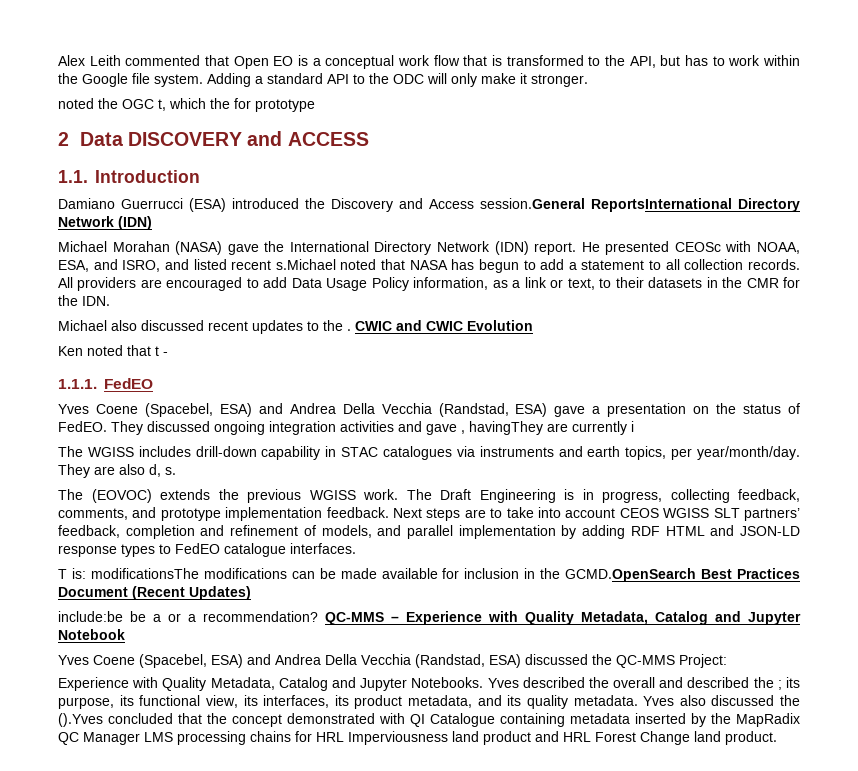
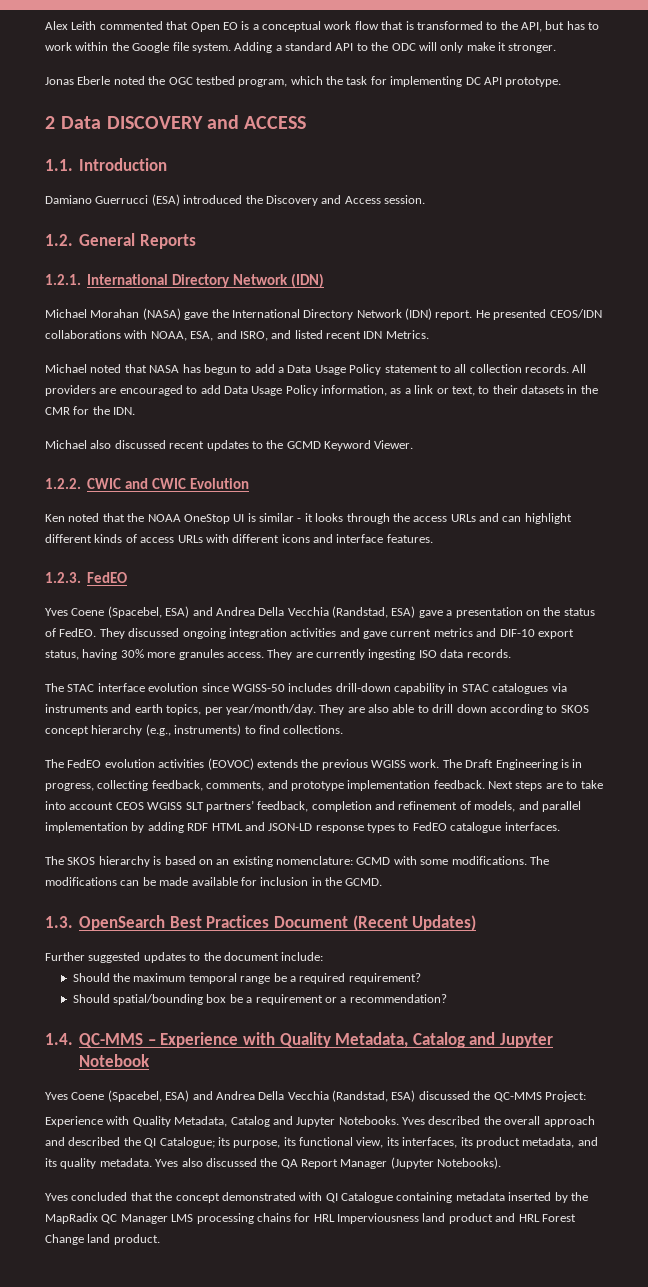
(588, 80) none -> [45,76,111,85] Jonas Eberle
[158,98,315,112] t, which the for prototype -> [195,76,562,87] testbed program, which the task for implementing DC API prototype.
[480,198,732,212] session.General ReportsInternational -> [384,195,425,204] [45,233,196,249] [45,274,169,285] session. // 1.2. General Reports // 1.2.1. International
[674,242,721,252] CEOSc -> [549,309,602,318] [45,330,121,339] CEOS/IDN collaborations
[275,259,336,270] s.Michael -> [363,330,429,339] [45,364,87,373] IDN Metrics. // Michael
(577, 266) none -> [287,364,382,375] Data Usage Policy
[347,329,351,331] . -> [286,440,414,451] [45,478,81,489] GCMD Keyword Viewer. // 1.2.2.
[155,346,168,356] [58,379,97,389] t - // 1.1.1. -> [127,513,572,524] [45,534,433,543] [45,572,81,583] the NOAA OneStop UI is similar - it looks through the access URLs and can highlight different kinds of access URLs with different icons and interface features. // 1.2.3.
[461,421,634,435] [58,446,134,457] , havingThey are currently i // The WGISS -> [390,628,574,639] [45,649,511,660] [45,683,285,692] current metrics and DIF-10 export status, having 30% more granules access. They are currently ingesting ISO data records. // The STAC interface evolution since WGISS-50
[149,464,176,477] [58,489,83,500] d, s. // The -> [392,704,589,715] [45,724,344,736] [45,759,205,768] able to drill down according to SKOS concept hierarchy (e.g., instruments) to find collections. // The FedEO evolution activities
[58,568,199,579] T is: modificationsThe -> [45,856,549,867] The SKOS hierarchy is based on an existing nomenclature: GCMD with some modifications. The
[565,568,697,582] GCMD.OpenSearch -> [345,878,383,886] [45,915,166,931] GCMD. // 1.3. OpenSearch
[58,611,161,622] include:be be a -> [45,952,324,963] [72,973,421,984] [72,994,323,1005] Further suggested updates to the document include: // Should the maximum temporal range be a required requirement? // Should spatial/bounding box be a requirement
(318, 616) none -> [45,1033,73,1045] // 1.4.
(656, 682) none -> [543,1116,595,1127] approach
[777,680,782,690] ; -> [144,1137,215,1148] QI Catalogue;
[58,713,103,727] ().Yves -> [280,1157,502,1169] [45,1193,68,1201] QA Report Manager (Jupyter Notebooks). // Yves

